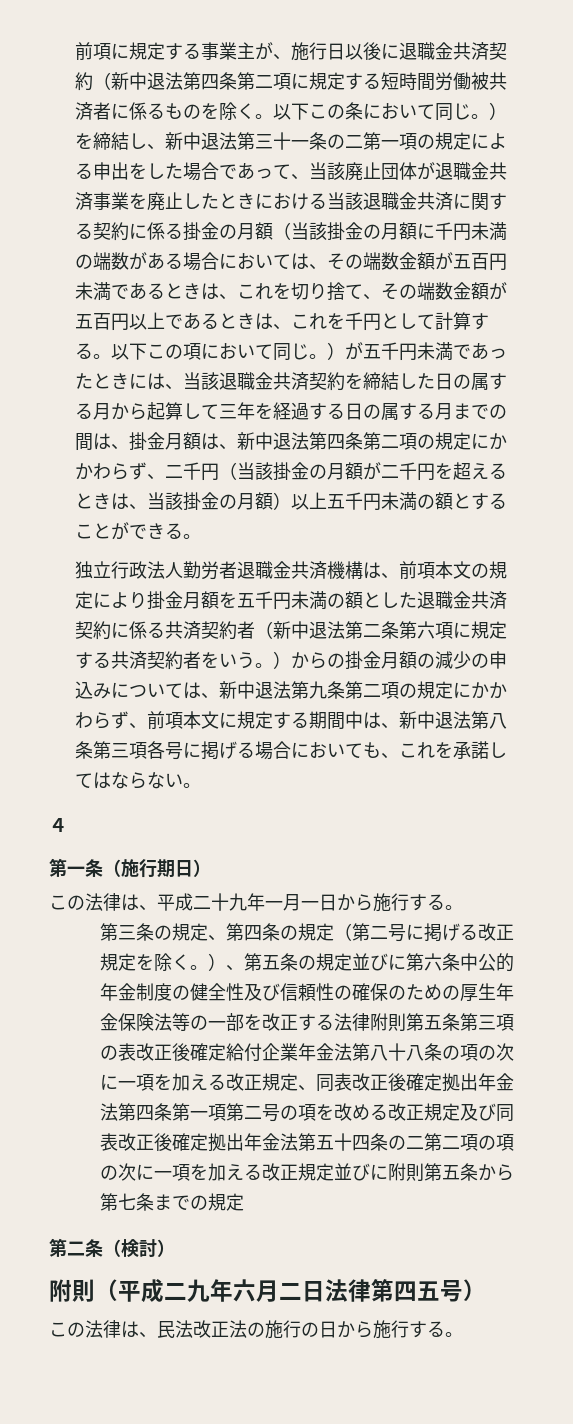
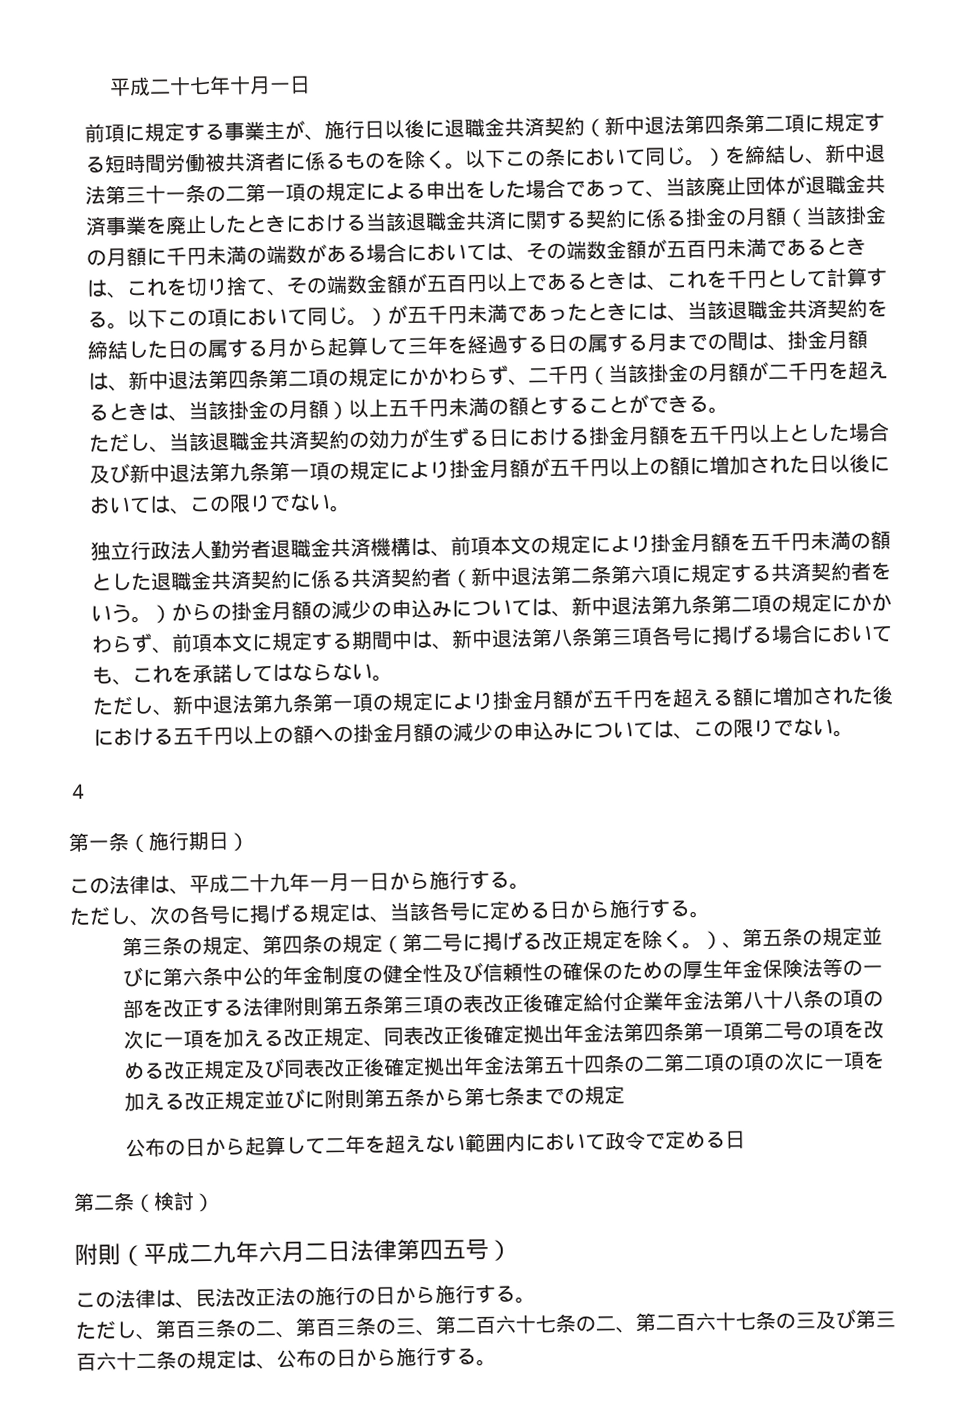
(74, 51) none -> [108,75,311,97] 平成二十七年十月一日 //
(201, 536) none -> [88,422,890,453] [88,453,890,484] [88,493,351,515] // ただし、当該退職金共済契約の効力が生ずる日における掛金月額を五千円以上とした場合及び新中退法第九条第一項の規定により掛金月額が五千円以上の額に増加された日以後においては、この限りでない。
(201, 785) none -> [91,685,893,716] [92,718,854,747] // ただし、新中退法第九条第一項の規定により掛金月額が五千円を超える額に増加された後における五千円以上の額への掛金月額の減少の申込みについては、この限りでない。
(463, 907) none -> [69,898,711,927] // ただし、次の各号に掲げる規定は、当該各号に定める日から施行する。
(245, 1202) none -> [124,1130,746,1158] // 公布の日から起算して二年を超えない範囲内において政令で定める日
(463, 1334) none -> [75,1308,896,1341] [76,1346,497,1371] // ただし、第百三条の二、第百三条の三、第二百六十七条の二、第二百六十七条の三及び第三百六十二条の規定は、公布の日から施行する。

